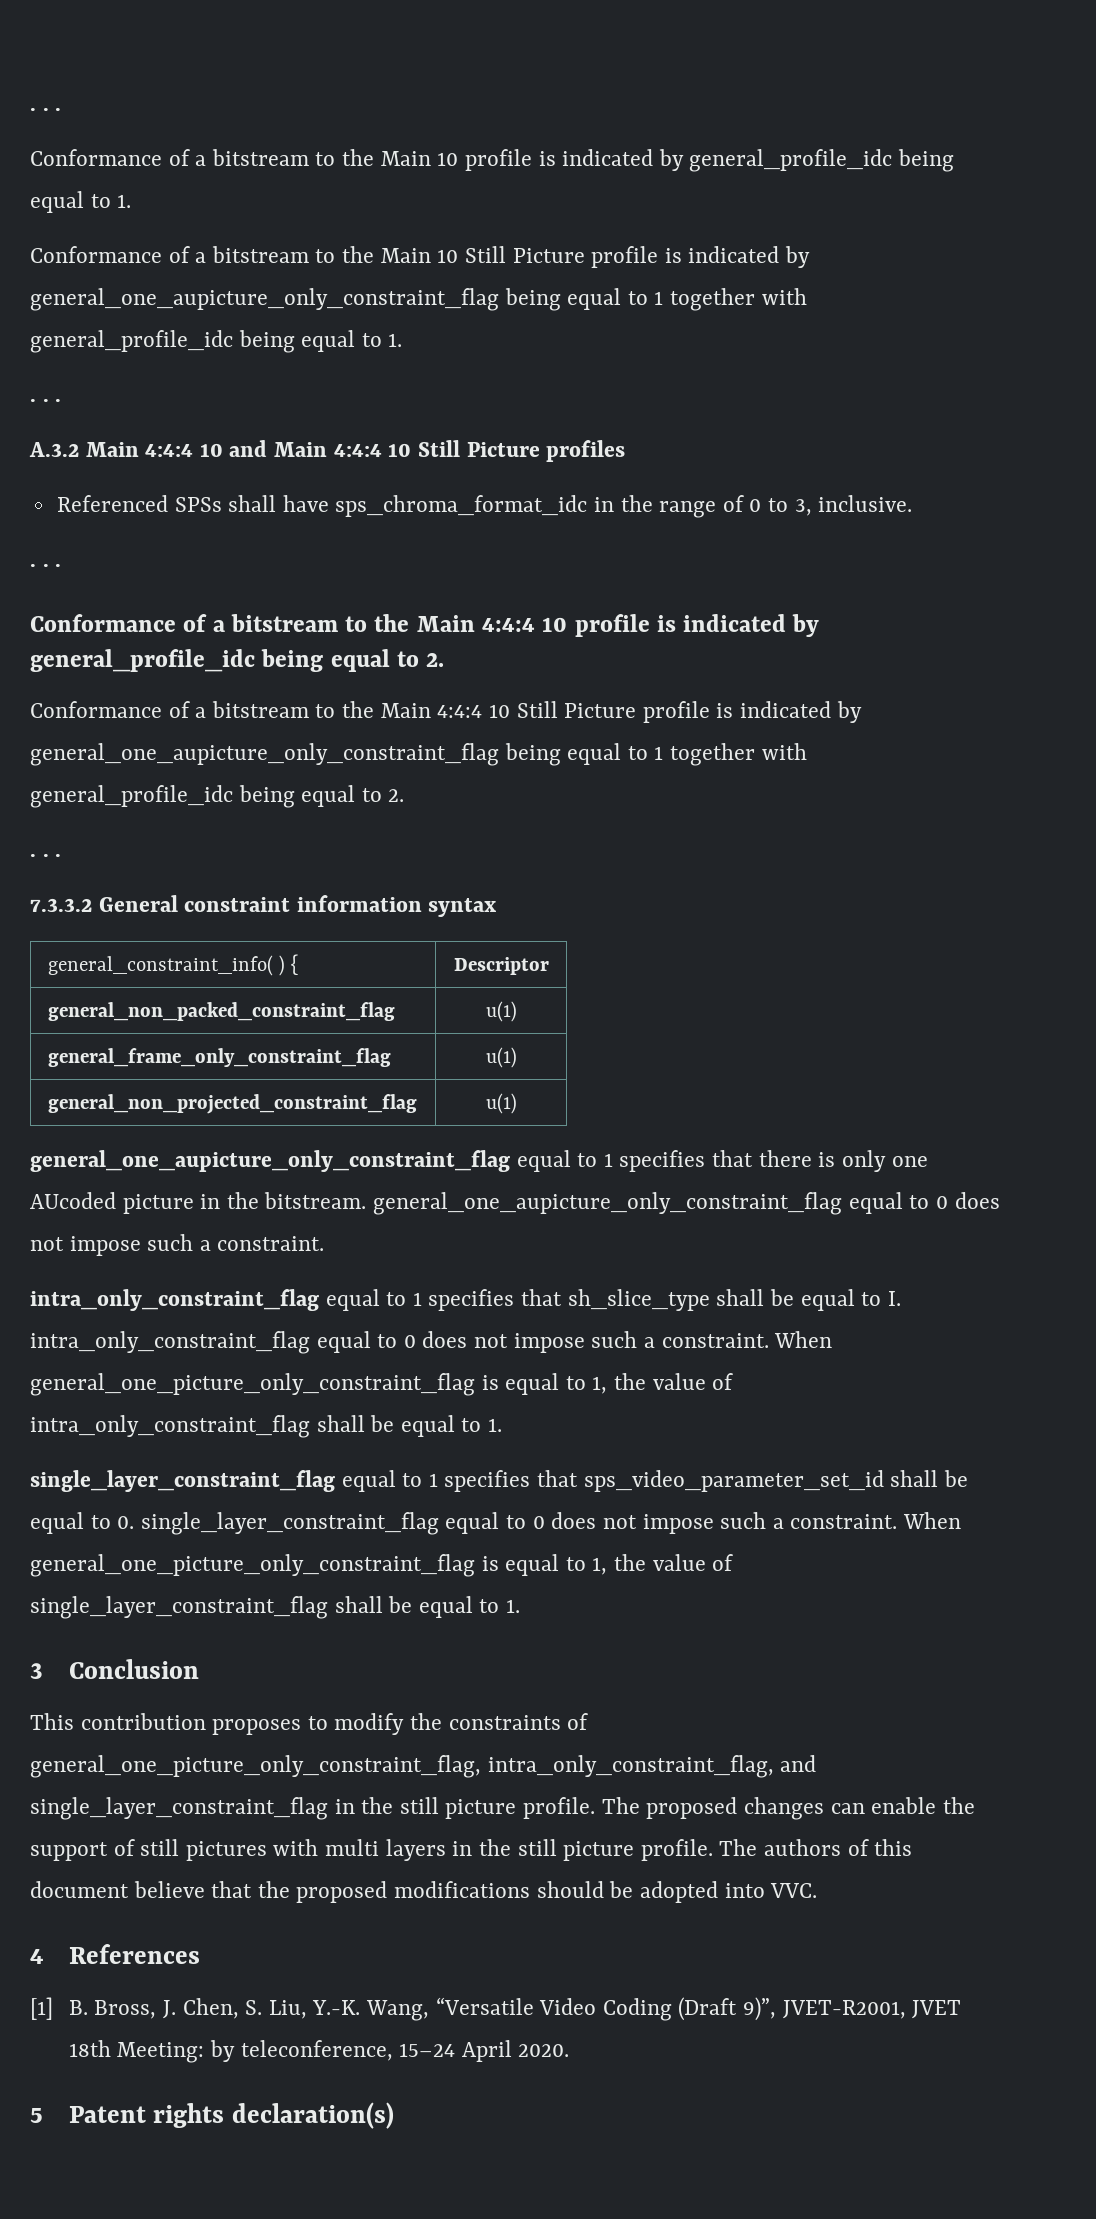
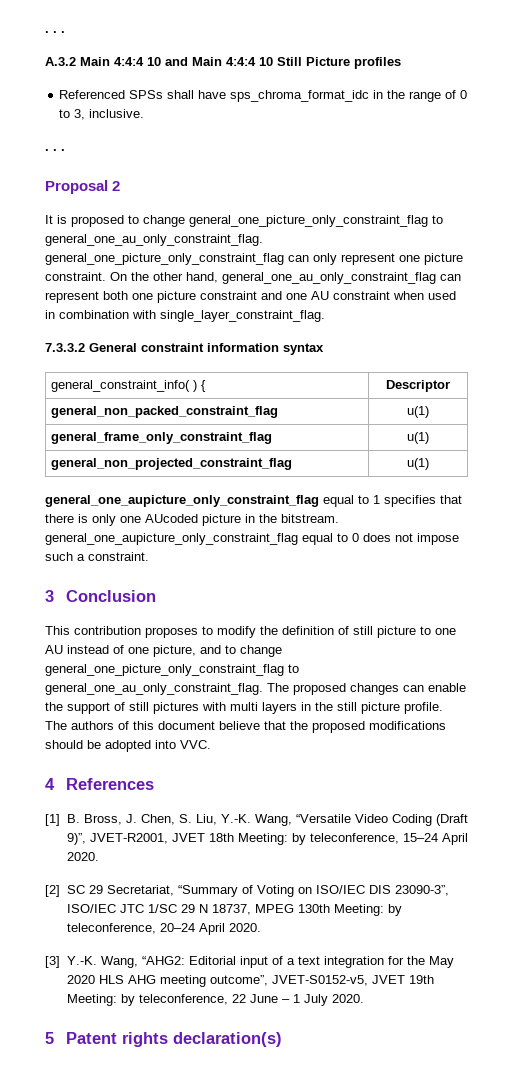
[30,108,62,111] [30,149,954,172] [30,191,132,213] [30,246,810,268] [30,288,807,311] [30,330,403,353] [30,399,62,402] . . . // Conformance of a bitstream to the Main 10 profile is indicated by general_profile_idc being equal to 1. // Conformance of a bitstream to the Main 10 Still Picture profile is indicated by general_one_aupicture_only_constraint_flag being equal to 1 together with general_profile_idc being equal to 1. // . . . -> [45,31,65,33] . . .
[30,614,820,637] [30,649,445,672] [30,701,862,723] [30,743,807,766] [30,785,405,808] [30,854,62,857] Conformance of a bitstream to the Main 4:4:4 10 profile is indicated by general_profile_idc being equal to 2. // Conformance of a bitstream to the Main 4:4:4 10 Still Picture profile is indicated by general_one_aupicture_only_constraint_flag being equal to 1 together with general_profile_idc being equal to 2. // . . . -> [45,180,121,194] [45,215,443,227] [45,234,263,246] [45,253,463,265] [45,272,461,284] [45,291,456,303] [45,310,325,322] Proposal 2 // It is proposed to change general_one_picture_only_constraint_flag to general_one_au_only_constraint_flag. general_one_picture_only_constraint_flag can only represent one picture constraint. On the other hand, general_one_au_only_constraint_flag can represent both one picture constraint and one AU constraint when used in combination with single_layer_constraint_flag.
[30,1289,901,1311] [30,1331,833,1354] [30,1373,734,1396] [30,1415,503,1438] [30,1470,968,1492] [30,1512,961,1535] [30,1554,734,1577] [30,1596,521,1619] // intra_only_constraint_flag equal to 1 specifies that sh_slice_type shall be equal to I. intra_only_constraint_flag equal to 0 does not impose such a constraint. When general_one_picture_only_constraint_flag is equal to 1, the value of intra_only_constraint_flag shall be equal to 1. // single_layer_constraint_flag equal to 1 specifies that sps_video_parameter_set_id shall be equal to 0. single_layer_constraint_flag equal to 0 does not impose such a constraint. When general_one_picture_only_constraint_flag is equal to 1, the value of single_layer_constraint_flag shall be equal to 1. -> (149, 556) none
[448,1713,589,1730] [30,1755,817,1778] [30,1797,596,1820] constraints of general_one_picture_only_constraint_flag, intra_only_constraint_flag, and single_layer_constraint_flag in the still picture profile. -> [282,626,456,638] [45,645,282,657] [45,664,299,676] [45,683,263,695] definition of still picture to one AU instead of one picture, and to change general_one_picture_only_constraint_flag to general_one_au_only_constraint_flag.
(570, 2050) none -> [45,885,449,897] [66,904,402,916] [66,923,261,935] [45,956,454,968] [66,975,434,987] [66,994,364,1006] // [2] SC 29 Secretariat, “Summary of Voting on ISO/IEC DIS 23090-3”, ISO/IEC JTC 1/SC 29 N 18737, MPEG 130th Meeting: by teleconference, 20–24 April 2020. // [3] Y.-K. Wang, “AHG2: Editorial input of a text integration for the May 2020 HLS AHG meeting outcome”, JVET-S0152-v5, JVET 19th Meeting: by teleconference, 22 June – 1 July 2020.

